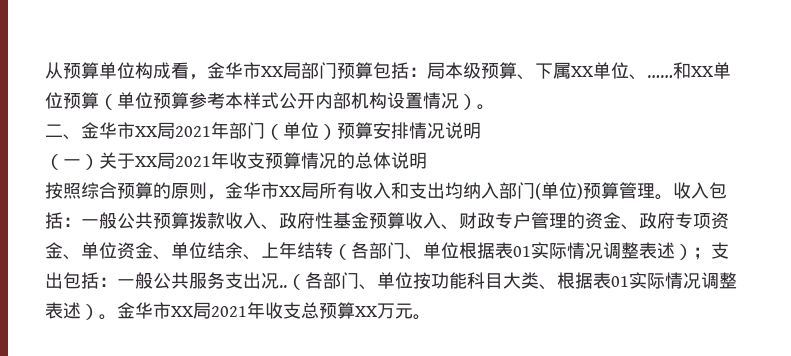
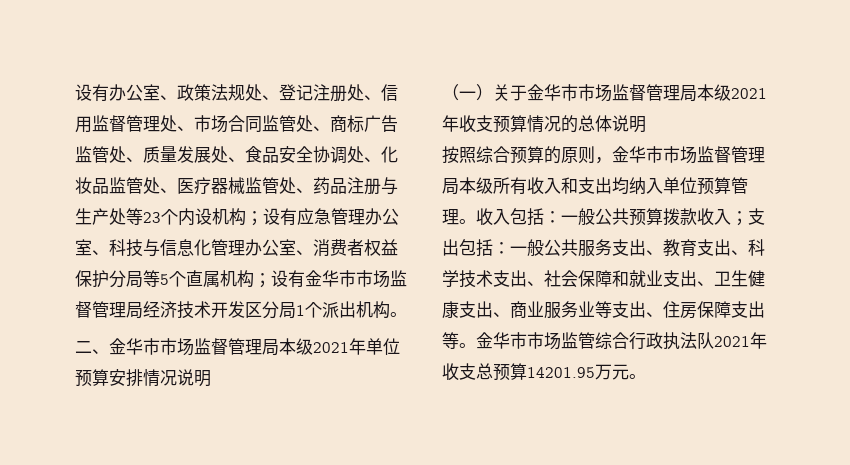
[45,62,731,80] [45,92,495,110] [45,122,337,140] 从预算单位构成看，金华市XX局部门预算包括：局本级预算、下属XX单位、……和XX单位预算（单位预算参考本样式公开内部机构设置情况）。 // 二、金华市XX局2021年部门（单位） -> [75,84,398,102] [75,115,398,133] [75,146,398,164] [75,177,398,195] [75,208,399,226] [75,239,398,257] [75,270,407,288] [75,301,407,319] [75,338,400,356] 设有办公室、政策法规处、登记注册处、信用监督管理处、市场合同监管处、商标广告监管处、质量发展处、食品安全协调处、化妆品监管处、医疗器械监管处、药品注册与生产处等23个内设机构；设有应急管理办公室、科技与信息化管理办公室、消费者权益保护分局等5个直属机构；设有金华市市场监督管理局经济技术开发区分局1个派出机构。 // 二、金华市市场监督管理局本级2021年单位
[135,152,175,169] XX局 -> [527,84,731,102] 金华市市场监督管理局本级
[279,182,319,199] XX局 -> [663,146,765,164] [442,177,493,195] 市场监督管理局本级
[499,182,583,200] 部门(单位) -> [663,177,697,194] 单位
[261,212,729,230] [45,242,693,260] 、政府性基金预算收入、财政专户管理的资金、政府专项资金、单位资金、单位结余、上年结转（各部门、单位根据表01实际情况调整表述） -> (731, 217) none
[261,272,737,290] [45,302,211,320] 况..（各部门、单位按功能科目大类、根据表01实际情况调整表述）。金华市XX局 -> [646,239,765,257] [442,270,765,288] [442,301,765,319] [442,332,714,350] 、教育支出、科学技术支出、社会保障和就业支出、卫生健康支出、商业服务业等支出、住房保障支出等。金华市市场监管综合行政执法队
[355,306,377,317] XX -> [527,367,595,378] 14201.95

